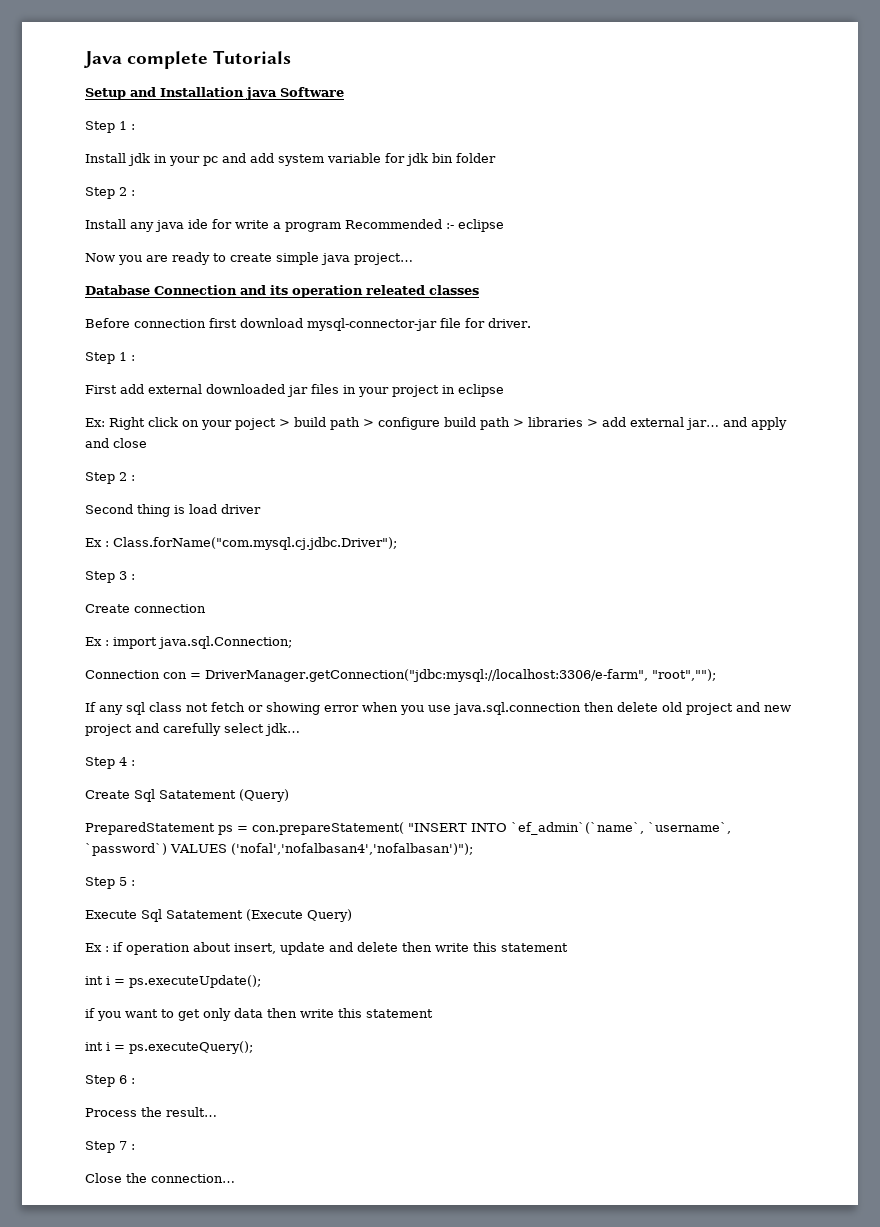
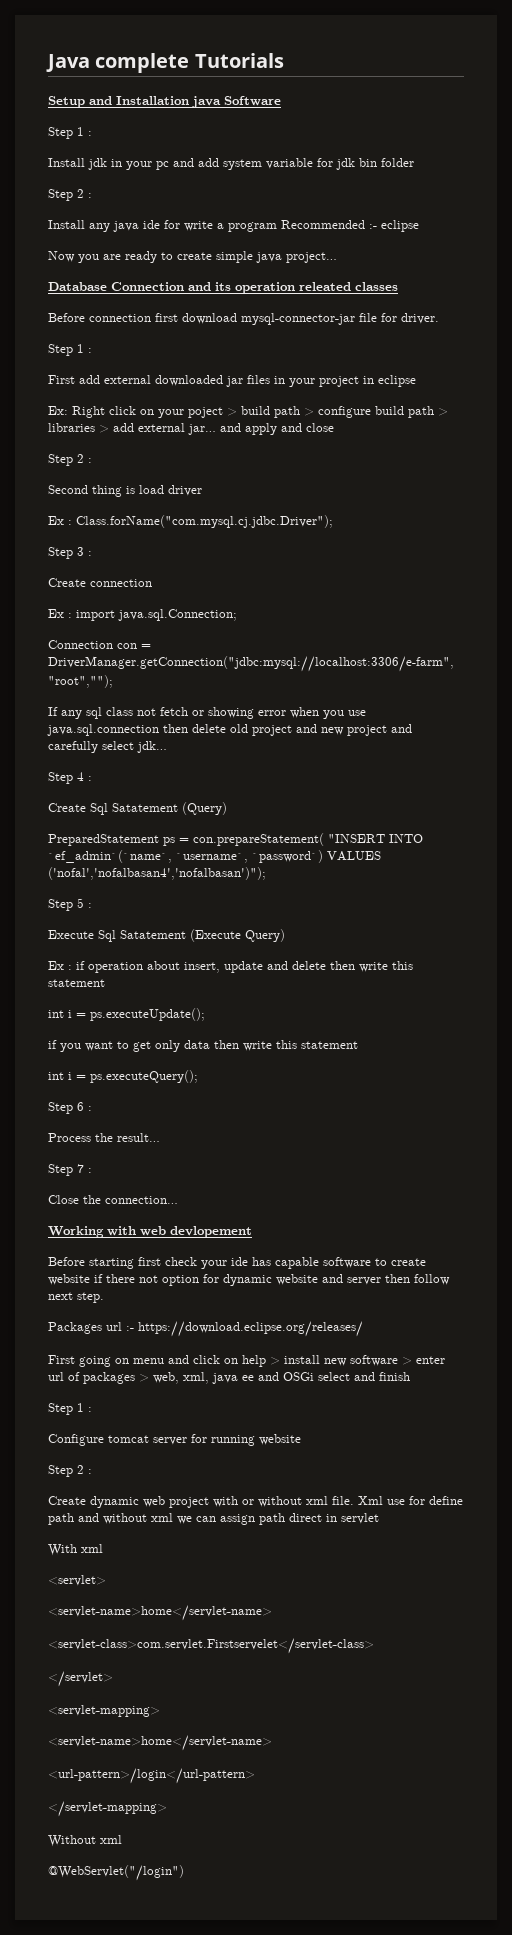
(235, 1178) none -> [48,1226,252,1238] [48,1257,426,1269] [48,1274,450,1286] [48,1292,104,1303] [48,1321,363,1337] [48,1355,445,1367] [48,1372,410,1384] [48,1403,92,1415] [48,1434,301,1446] [48,1465,92,1477] [48,1496,463,1508] [48,1513,379,1525] [48,1544,103,1556] [48,1575,106,1586] [48,1605,272,1621] [48,1638,374,1654] [48,1671,113,1687] [48,1705,160,1717] [48,1735,272,1751] [48,1768,255,1784] [48,1801,167,1817] [48,1835,122,1847] [48,1865,184,1881] // Working with web devlopement // Before starting first check your ide has capable software to create website if there not option for dynamic website and server then follow next step. // Packages url :- https://download.eclipse.org/releases/ // First going on menu and click on help > install new software > enter url of packages > web, xml, java ee and OSGi select and finish // Step 1 : // Configure tomcat server for running website // Step 2 : // Create dynamic web project with or without xml file. Xml use for define path and without xml we can assign path direct in servlet // With xml // <servlet> // <servlet-name>home</servlet-name> // <servlet-class>com.servlet.Firstservelet</servlet-class> // </servlet> // <servlet-mapping> // <servlet-name>home</servlet-name> // <url-pattern>/login</url-pattern> // </servlet-mapping> // Without xml // @WebServlet("/login")

